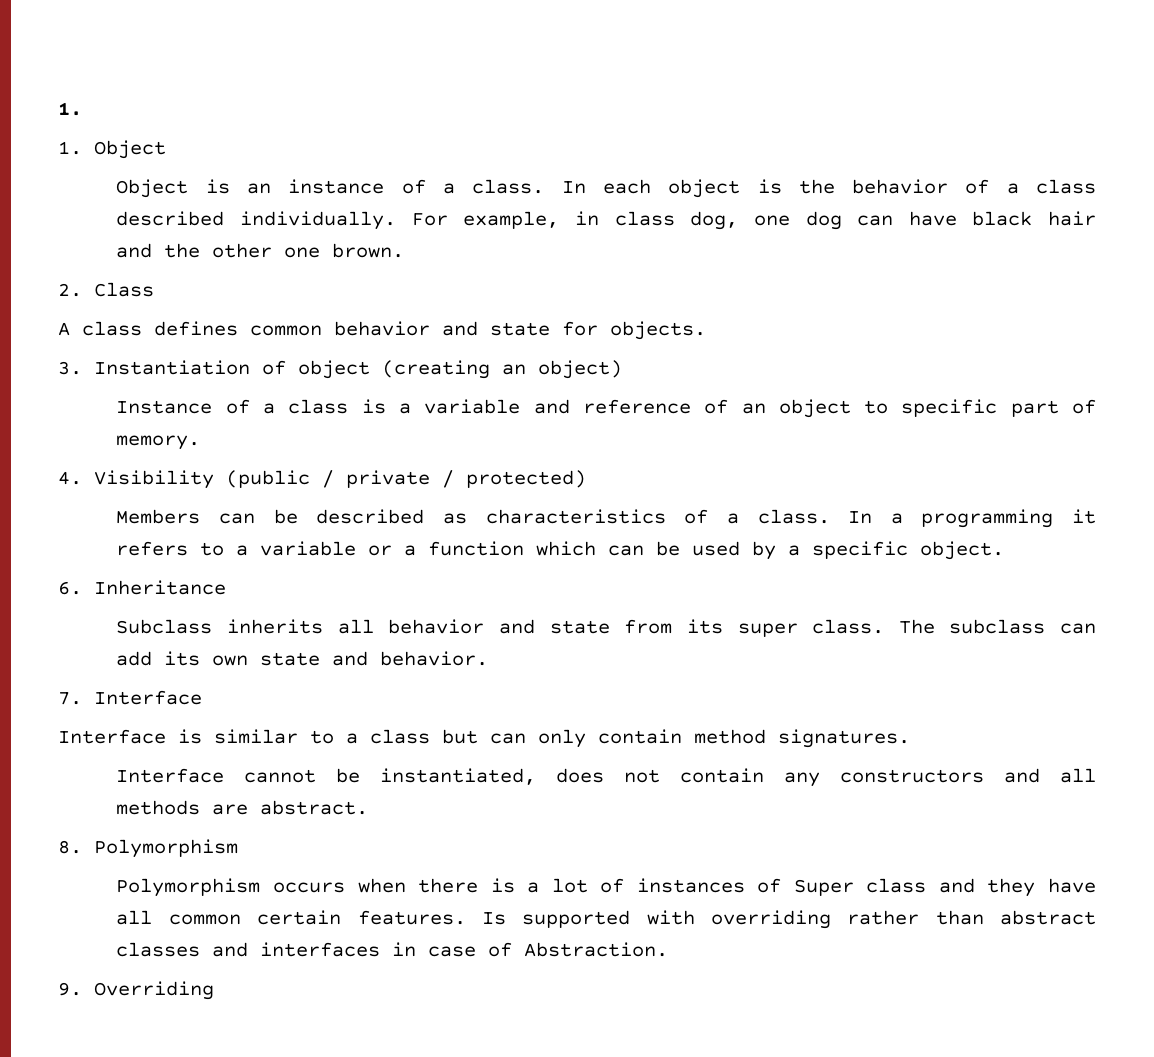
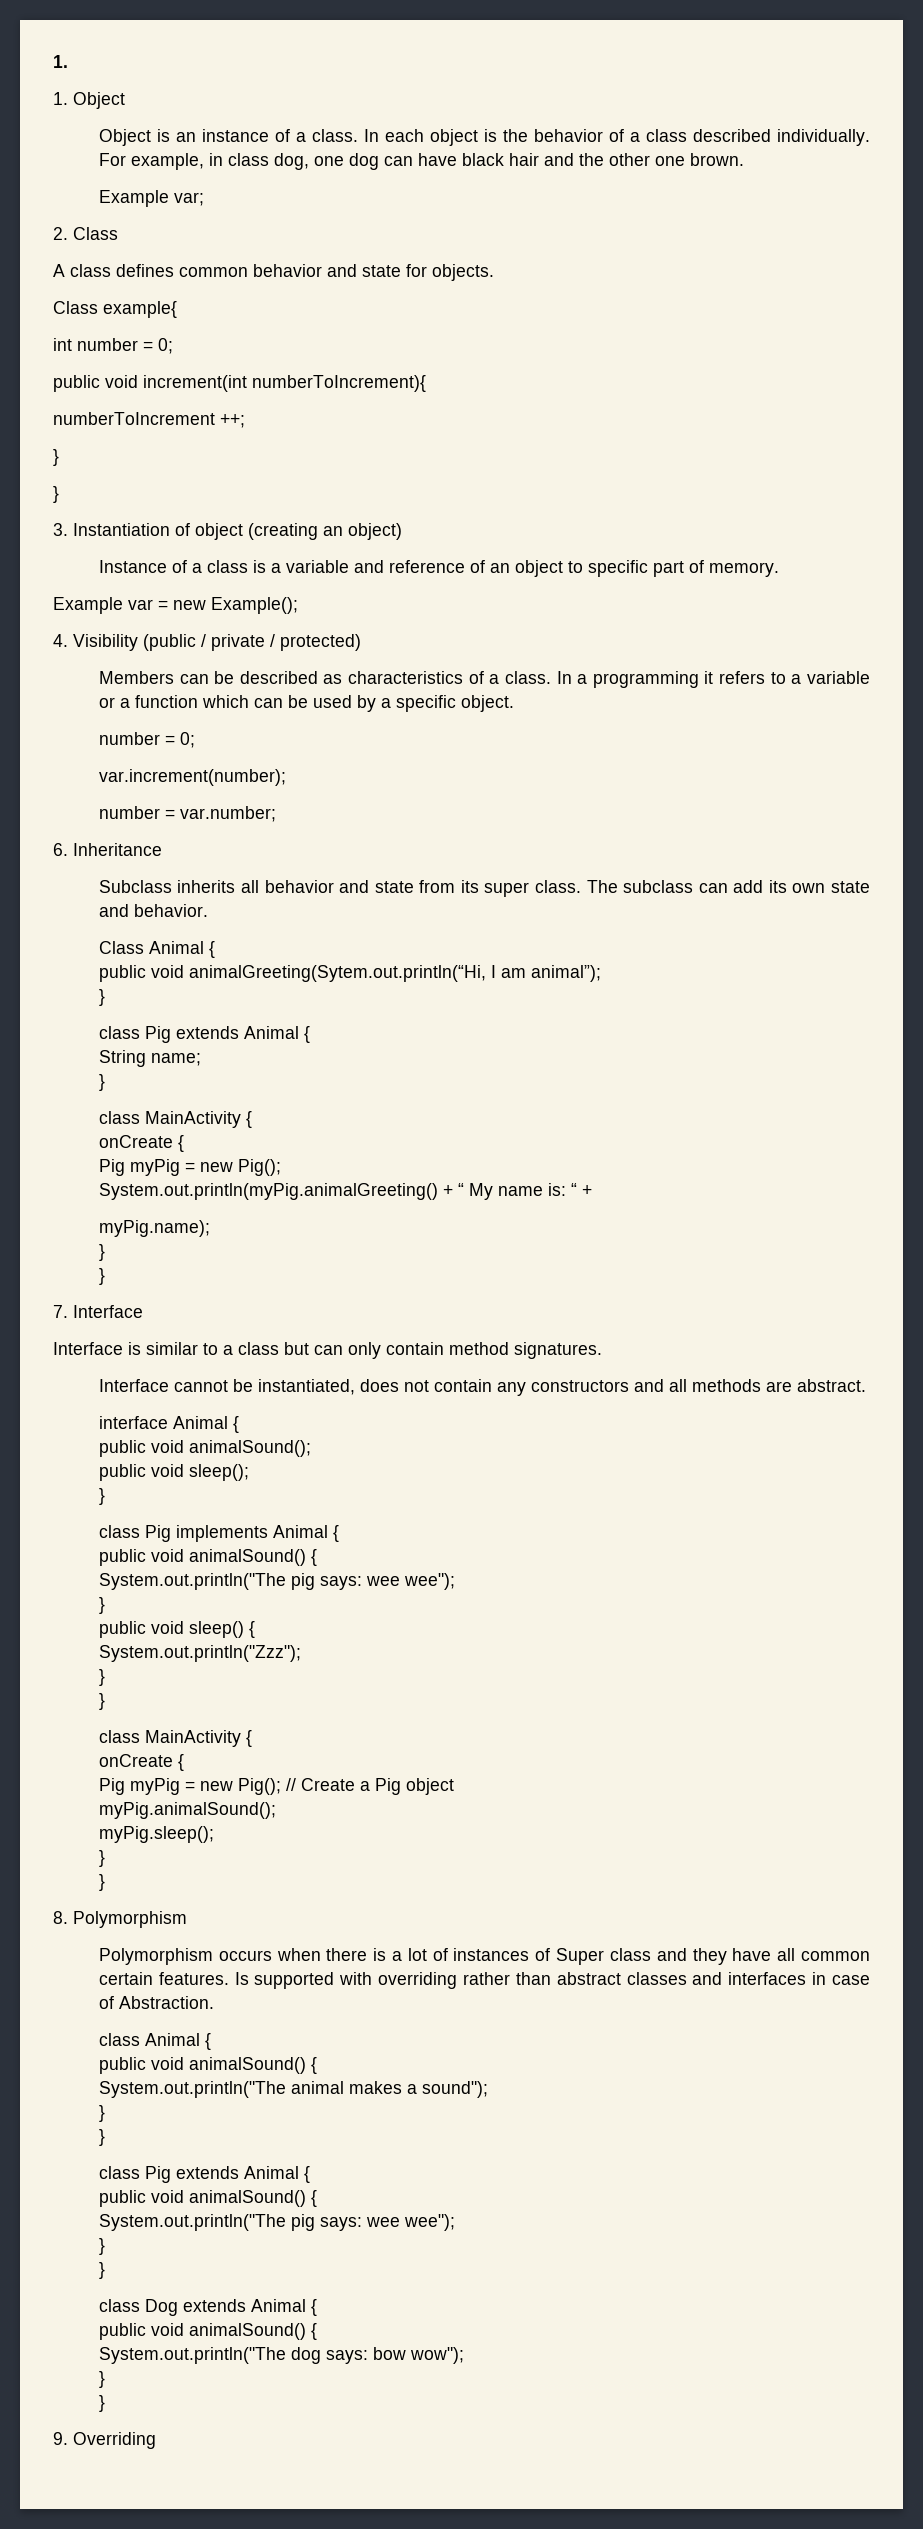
(405, 250) none -> [98,190,204,207] // Example var;
(706, 330) none -> [53,301,177,318] [53,338,173,354] [53,375,426,392] [53,412,245,428] [53,449,59,466] [53,486,59,503] // Class example{ // int number = 0; // public void increment(int numberToIncrement){ // numberToIncrement ++; // } // }
(201, 442) none -> [53,597,298,614] // Example var = new Example();
(1005, 550) none -> [98,732,195,748] [98,769,286,786] [98,806,276,822] // number = 0; // var.increment(number); // number = var.number;
(489, 658) none -> [98,941,215,958] [98,965,601,982] [98,989,105,1006] [98,1026,310,1043] [98,1050,201,1067] [98,1074,105,1091] [98,1111,252,1128] [98,1135,184,1152] [98,1159,281,1176] [98,1183,592,1200] [98,1220,210,1237] [98,1244,105,1261] [98,1268,105,1285] // Class Animal { // public void animalGreeting(Sytem.out.println(“Hi, I am animal”); // } // class Pig extends Animal { // String name; // } // class MainActivity { // onCreate { // Pig myPig = new Pig(); // System.out.println(myPig.animalGreeting() + “ My name is: “ + // myPig.name); // } // }
(369, 807) none -> [98,1416,239,1433] [98,1440,311,1457] [98,1464,249,1481] [98,1488,105,1505] [98,1525,339,1542] [98,1549,317,1566] [98,1573,455,1590] [98,1597,105,1614] [98,1621,255,1638] [98,1645,301,1662] [98,1669,105,1686] [98,1693,105,1710] [98,1730,252,1747] [98,1754,184,1771] [98,1778,454,1795] [98,1802,276,1819] [98,1826,214,1843] [98,1850,105,1867] [98,1874,105,1891] // interface Animal { // public void animalSound(); // public void sleep(); // } // class Pig implements Animal { // public void animalSound() { // System.out.println("The pig says: wee wee"); // } // public void sleep() { // System.out.println("Zzz"); // } // } // class MainActivity { // onCreate { // Pig myPig = new Pig(); // Create a Pig object // myPig.animalSound(); // myPig.sleep(); // } // }
(669, 949) none -> [98,2033,211,2050] [98,2057,317,2074] [98,2081,488,2098] [98,2105,105,2122] [98,2129,105,2146] [98,2166,310,2183] [98,2190,317,2207] [98,2214,455,2231] [98,2238,105,2255] [98,2262,105,2279] [98,2299,317,2316] [98,2323,317,2340] [98,2347,464,2364] [98,2371,105,2388] [98,2395,105,2412] // class Animal { // public void animalSound() { // System.out.println("The animal makes a sound"); // } // } // class Pig extends Animal { // public void animalSound() { // System.out.println("The pig says: wee wee"); // } // } // class Dog extends Animal { // public void animalSound() { // System.out.println("The dog says: bow wow"); // } // }

